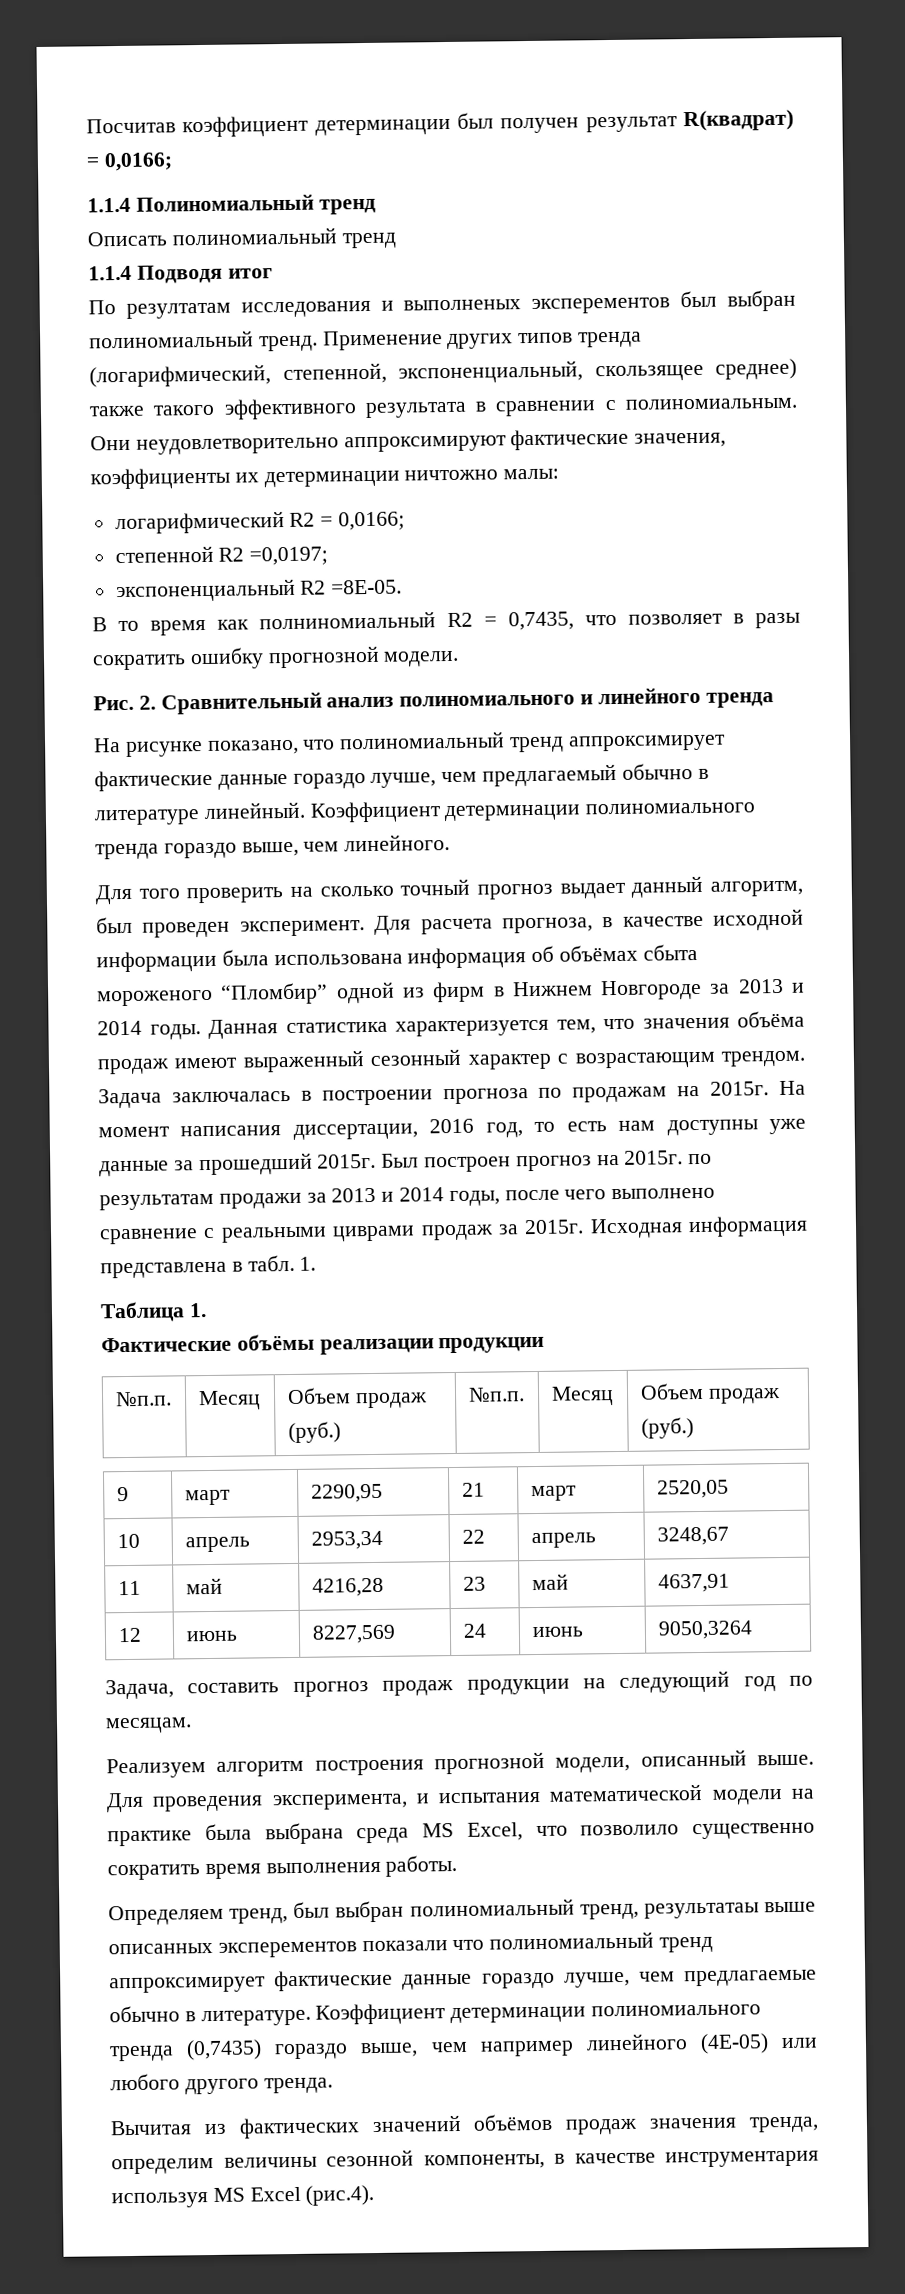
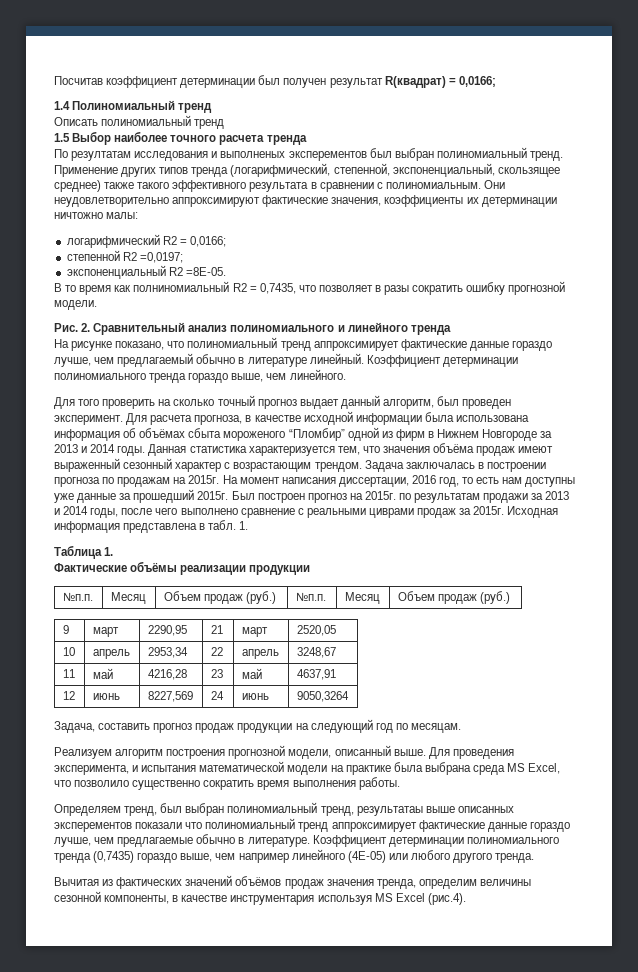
[87,197,131,213] 1.1.4 -> [54,101,70,110] 1.4
[88,264,273,284] 1.1.4 Подводя итог -> [54,131,307,145] 1.5 Выбор наиболее точного расчета тренда

